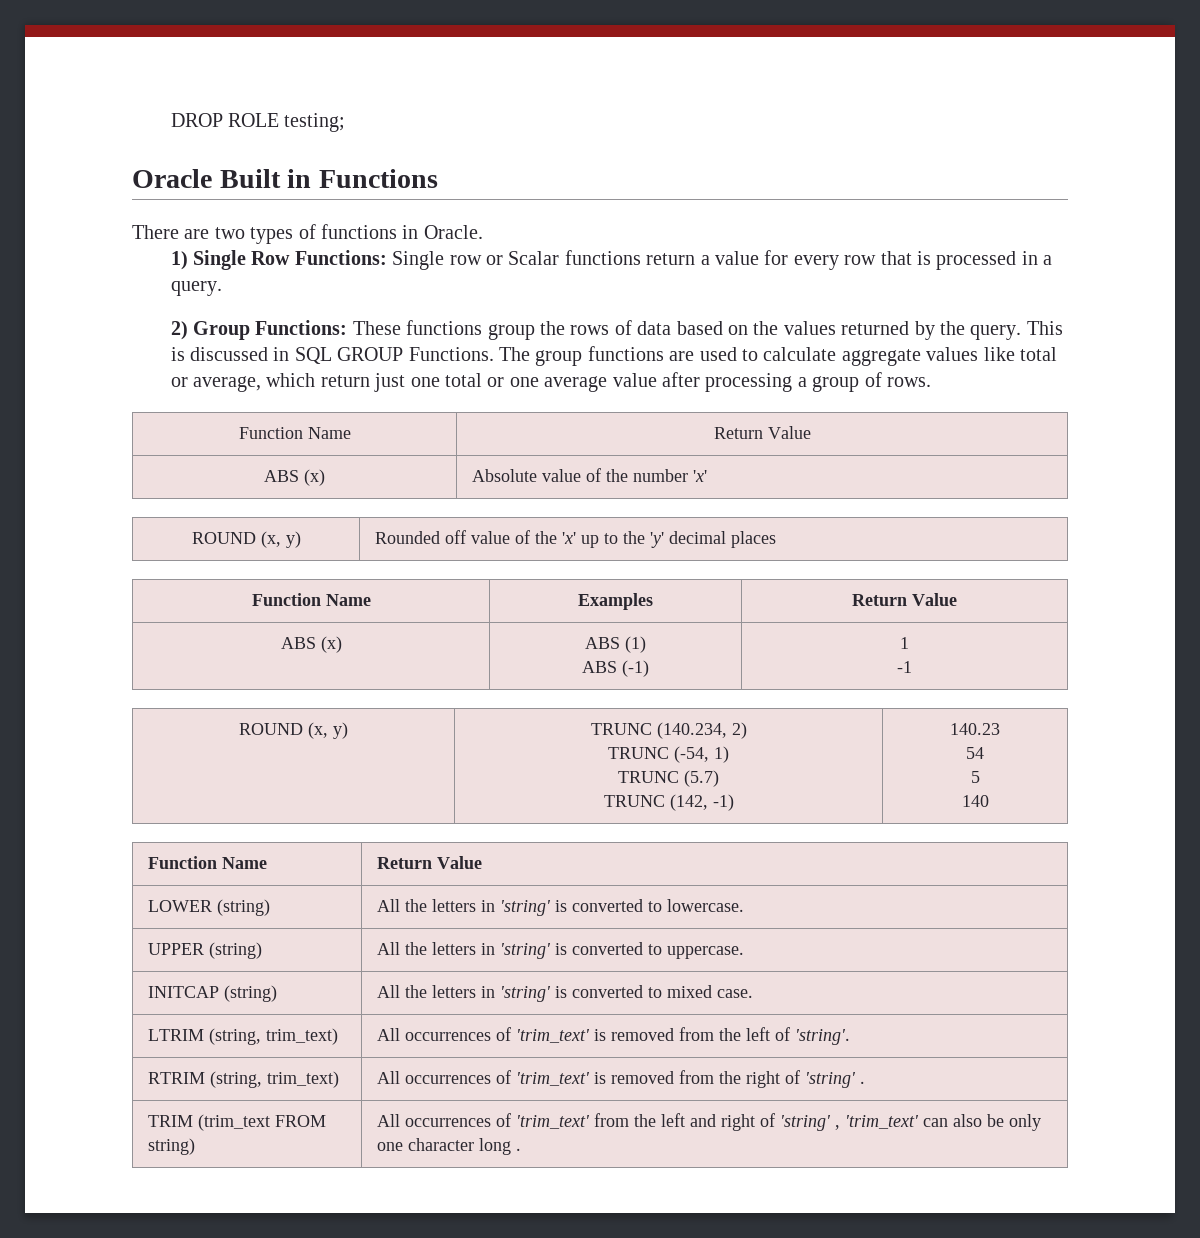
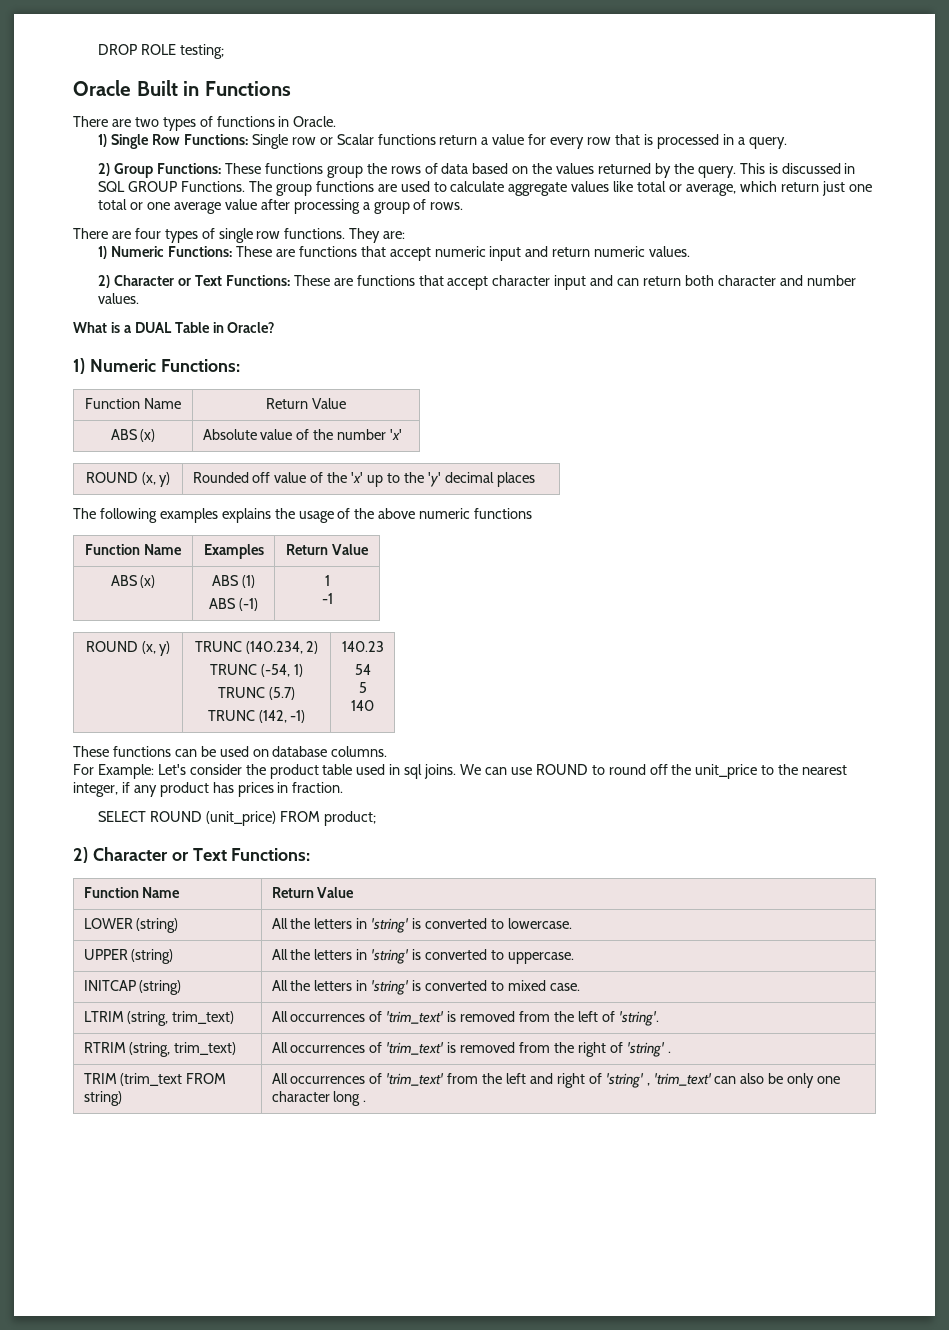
(931, 382) none -> [73,228,406,243] [98,246,691,261] [98,275,856,290] [98,293,140,304] [73,322,275,333] [73,358,240,374] // There are four types of single row functions. They are: // 1) Numeric Functions: These are functions that accept numeric input and return numeric values. // 2) Character or Text Functions: These are functions that accept character input and can return both character and number values. // What is a DUAL Table in Oracle? // 1) Numeric Functions:
(776, 539) none -> [73,508,533,523] // The following examples explains the usage of the above numeric functions
(989, 801) none -> [73,746,388,757] [73,764,848,779] [73,782,344,797] [98,811,376,826] [73,847,311,863] // These functions can be used on database columns. // For Example: Let's consider the product table used in sql joins. We can use ROUND to round off the unit_price to the nearest integer, if any product has prices in fraction. // SELECT ROUND (unit_price) FROM product; // 2) Character or Text Functions:

